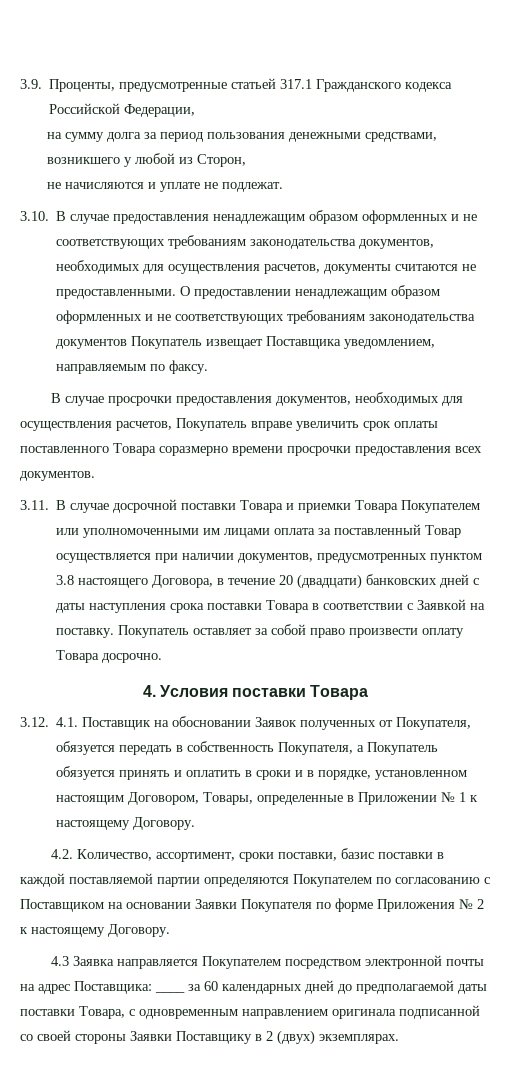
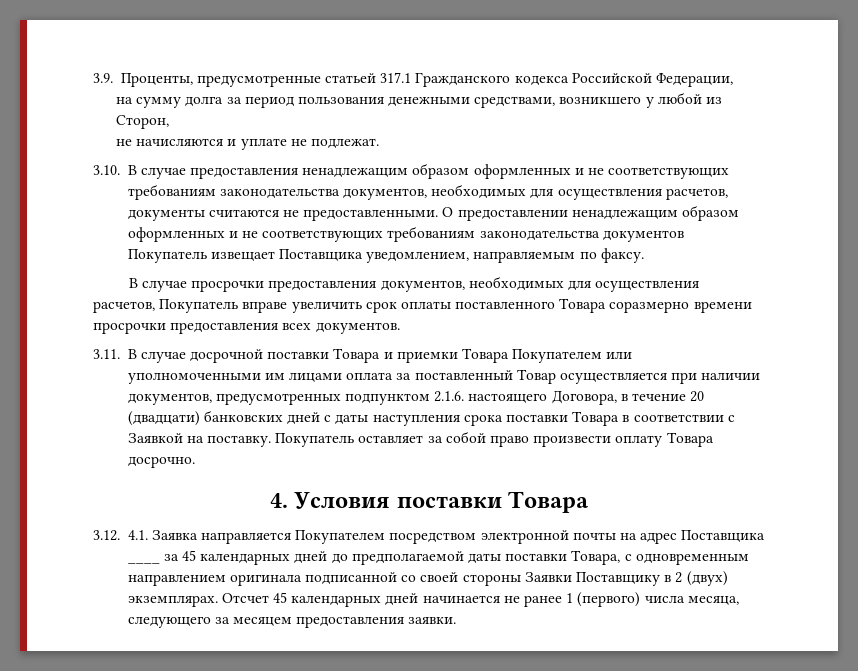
[430,553,483,563] [56,575,75,585] пунктом 3.8 -> [345,391,465,405] подпунктом 2.1.6.
[82,716,472,730] [56,741,439,755] [56,766,468,780] [56,792,479,805] [56,817,196,830] [50,848,444,862] [20,873,490,887] [20,898,484,912] [20,924,170,937] [50,956,69,966] Поставщик на обосновании Заявок полученных от Покупателя, обязуется передать в собственность Покупателя, а Покупатель обязуется принять и оплатить в сроки и в порядке, установленном настоящим Договором, Товары, определенные в Приложении № 1 к настоящему Договору. // 4.2. Количество, ассортимент, сроки поставки, базис поставки в каждой поставляемой партии определяются Покупателем по согласованию с Поставщиком на основании Заявки Покупателя по форме Приложения № 2 к настоящему Договору. // 4.3 -> (148, 535) none
[74,981,152,994] Поставщика: -> [681,530,766,543] Поставщика
[204,981,218,991] 60 -> [182,550,197,561] 45
(399, 1039) none -> [221,592,739,607] [127,616,457,628] Отсчет 45 календарных дней начинается не ранее 1 (первого) числа месяца, следующего за месяцем предоставления заявки.

